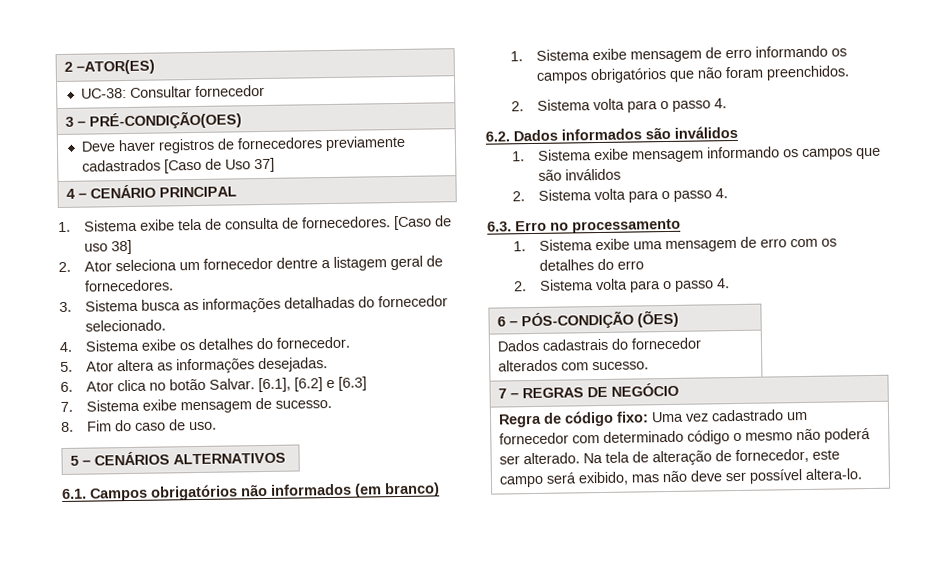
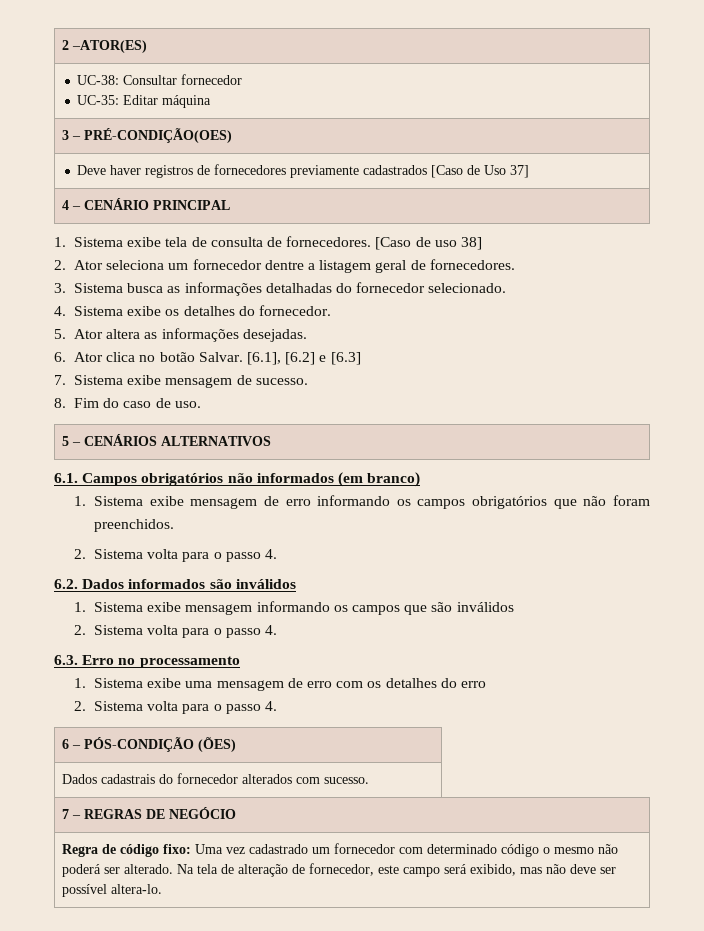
(266, 90) none -> [77,95,212,108] // UC-35: Editar máquina

